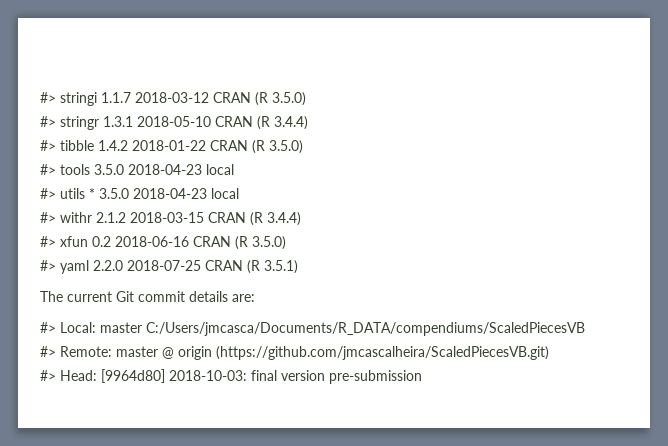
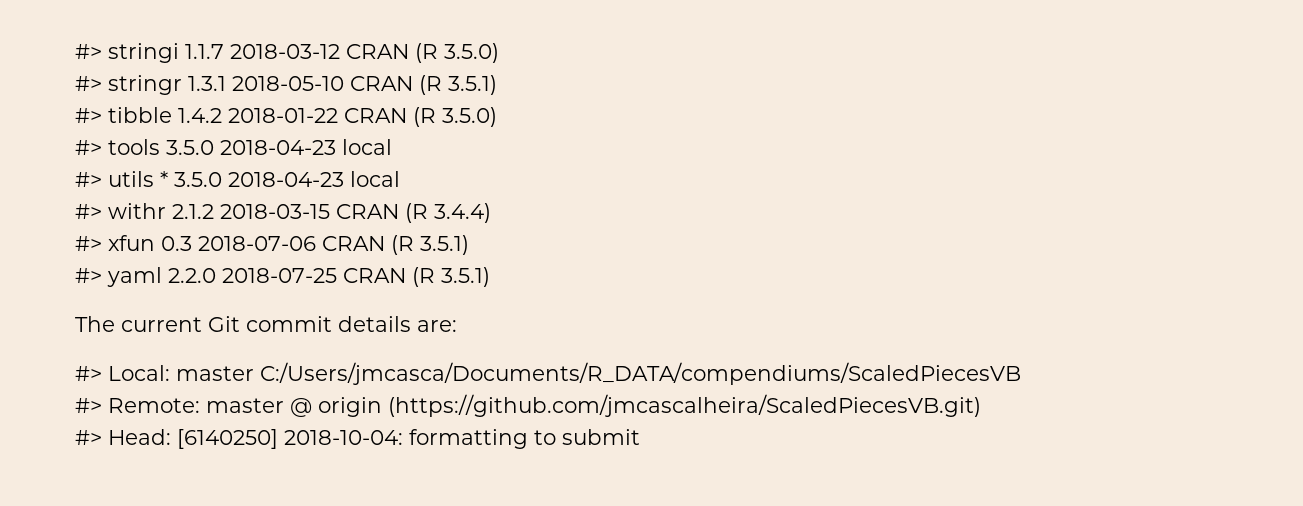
[274,116,308,130] 3.4.4) -> [448,75,497,95] 3.5.1)
[92,236,286,250] 0.2 2018-06-16 CRAN (R 3.5.0) -> [161,235,469,255] 0.3 2018-07-06 CRAN (R 3.5.1)
[101,369,422,384] [9964d80] 2018-10-03: final version pre-submission -> [177,429,640,449] [6140250] 2018-10-04: formatting to submit

